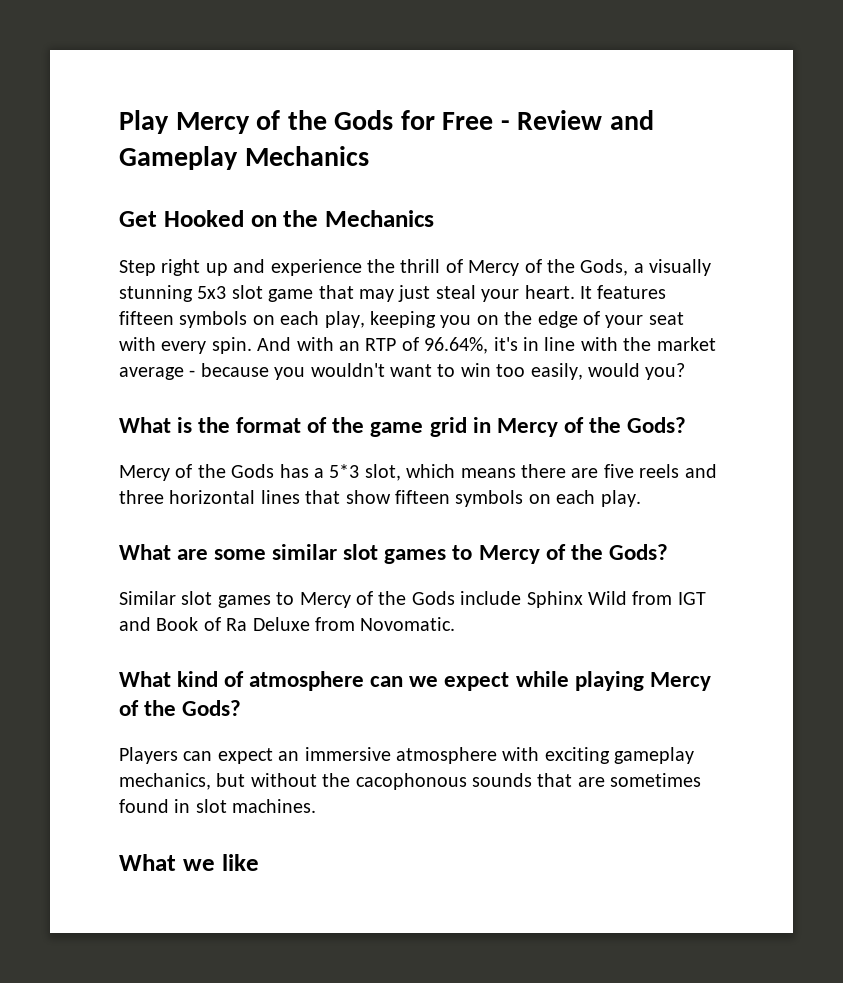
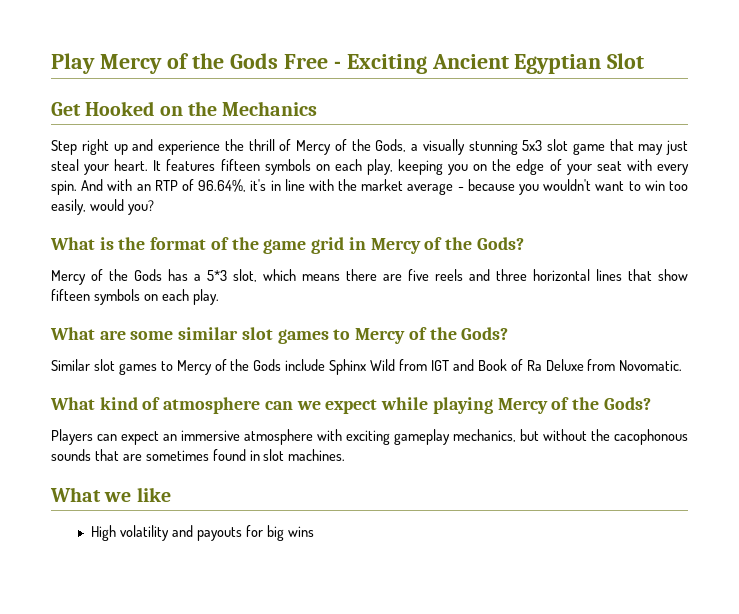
[400,110,435,130] for -> (278, 61) none
[517,110,655,130] [119,146,369,170] Review and Gameplay Mechanics -> [346,53,645,74] Exciting Ancient Egyptian Slot
(259, 862) none -> [91,525,314,541] // High volatility and payouts for big wins

